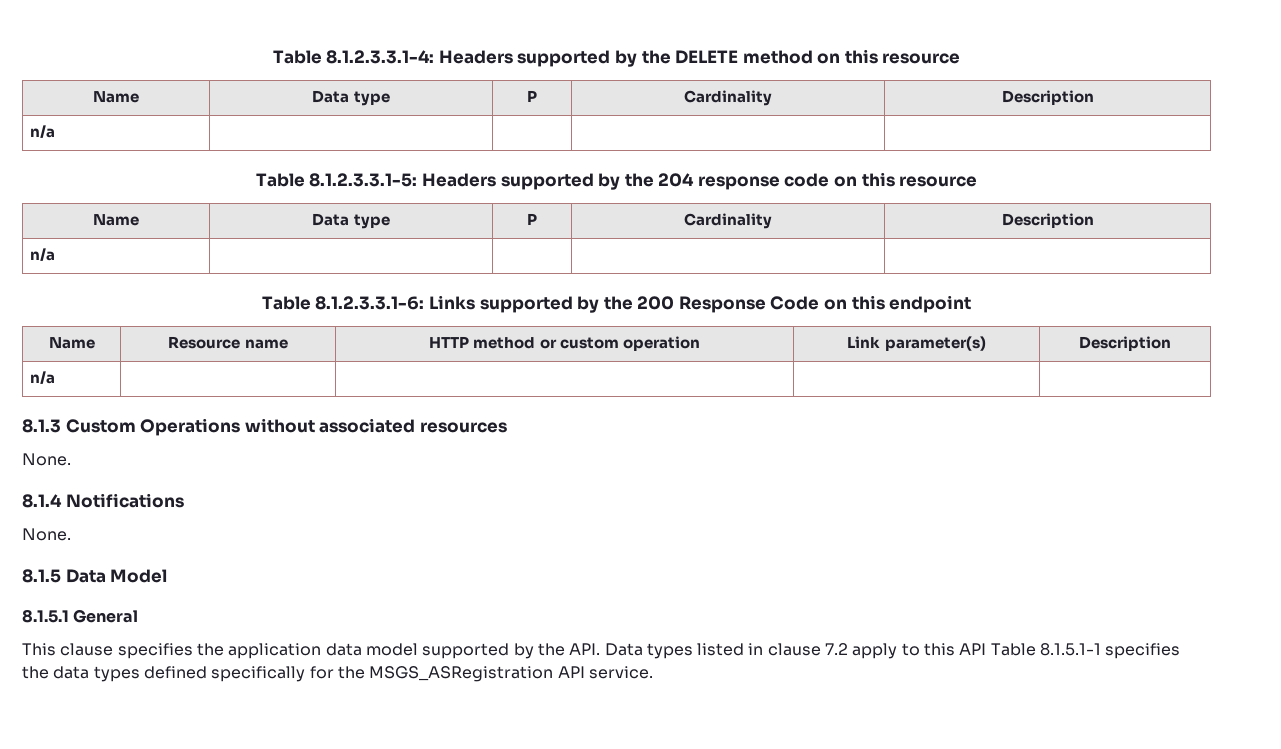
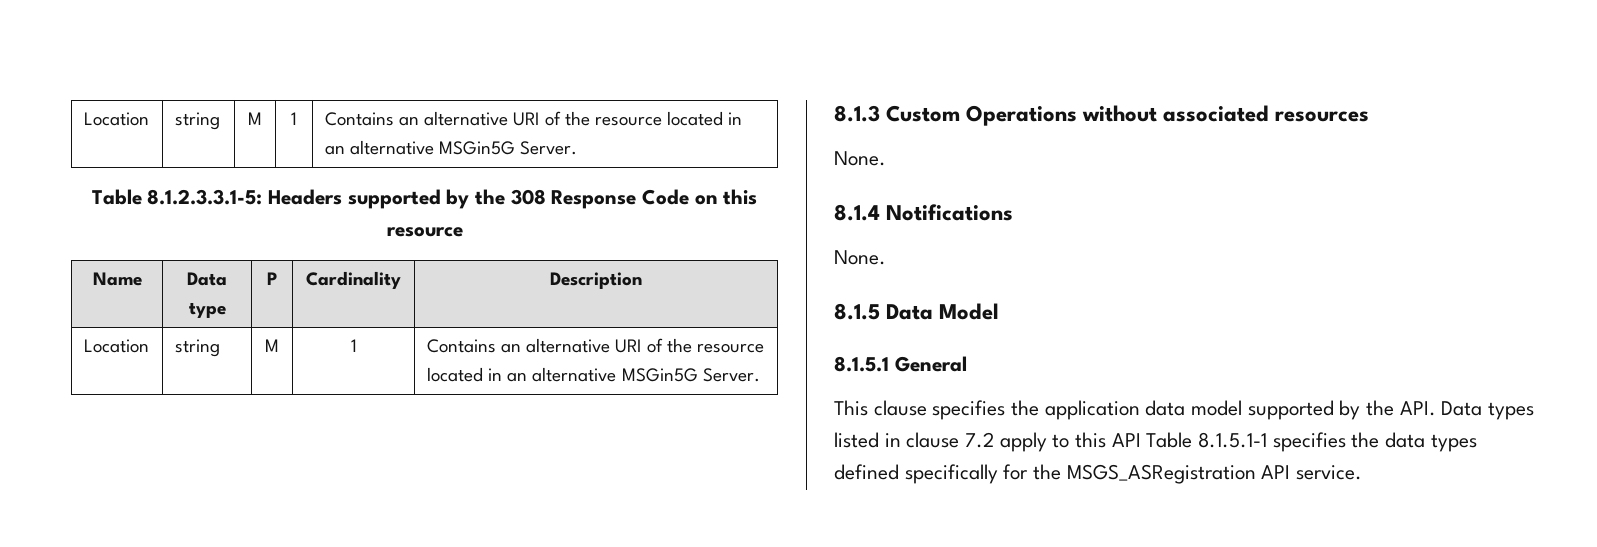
[272,49,961,67] [93,91,139,103] [312,90,390,106] [527,90,537,102] [684,90,772,106] [1001,90,1094,105] [29,125,55,138] [255,172,978,190] [93,214,139,226] [312,213,390,229] [527,213,537,225] [684,213,772,229] [1001,213,1094,228] [29,248,55,261] [261,295,972,313] [48,337,95,349] [168,336,288,349] [429,336,700,351] [847,336,986,351] [1079,336,1171,351] [29,371,55,384] Table 8.1.2.3.3.1-4: Headers supported by the DELETE method on this resource // Name | Data type | P | Cardinality | Description // n/a | | | | // Table 8.1.2.3.3.1-5: Headers supported by the 204 response code on this resource // Name | Data type | P | Cardinality | Description // n/a | | | | // Table 8.1.2.3.3.1-6: Links supported by the 200 Response Code on this endpoint // Name | Resource name | HTTP method or custom operation | Link parameter(s) | Description // n/a | | | | -> [83,112,149,126] [174,112,220,130] [248,112,262,125] [291,112,297,125] [324,111,743,126] [324,140,578,155] [91,189,758,209] [386,227,463,237] [92,272,142,286] [187,272,227,286] [188,303,226,318] [267,272,277,285] [306,271,401,289] [550,272,642,289] [83,339,149,353] [174,339,220,357] [265,339,279,352] [350,339,357,352] [426,338,764,353] [426,367,760,382] Location | string | M | 1 | Contains an alternative URI of the resource located in an alternative MSGin5G Server. // Table 8.1.2.3.3.1-5: Headers supported by the 308 Response Code on this resource // Name | Data type | P | Cardinality | Description // Location | string | M | 1 | Contains an alternative URI of the resource located in an alternative MSGin5G Server.

